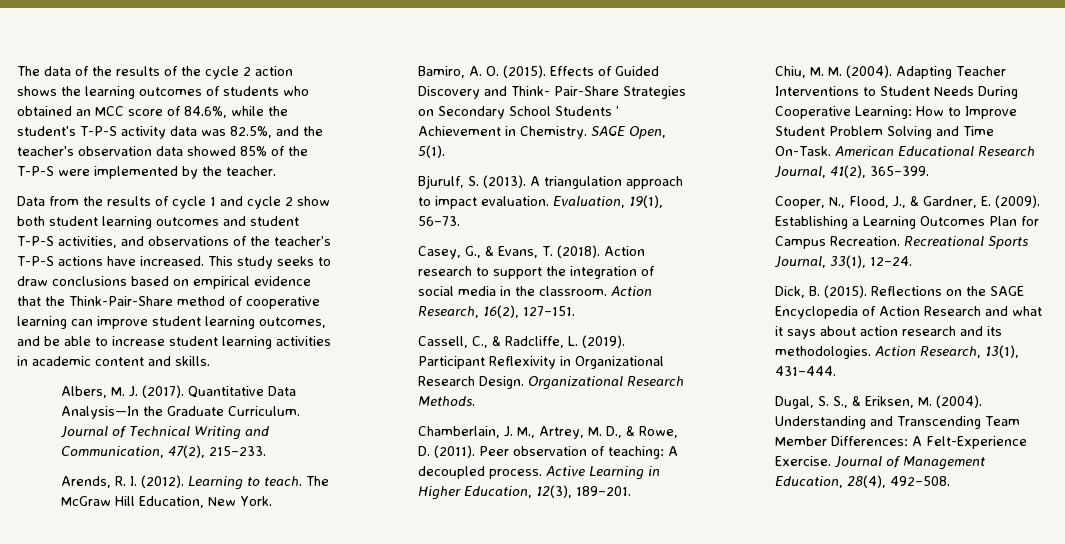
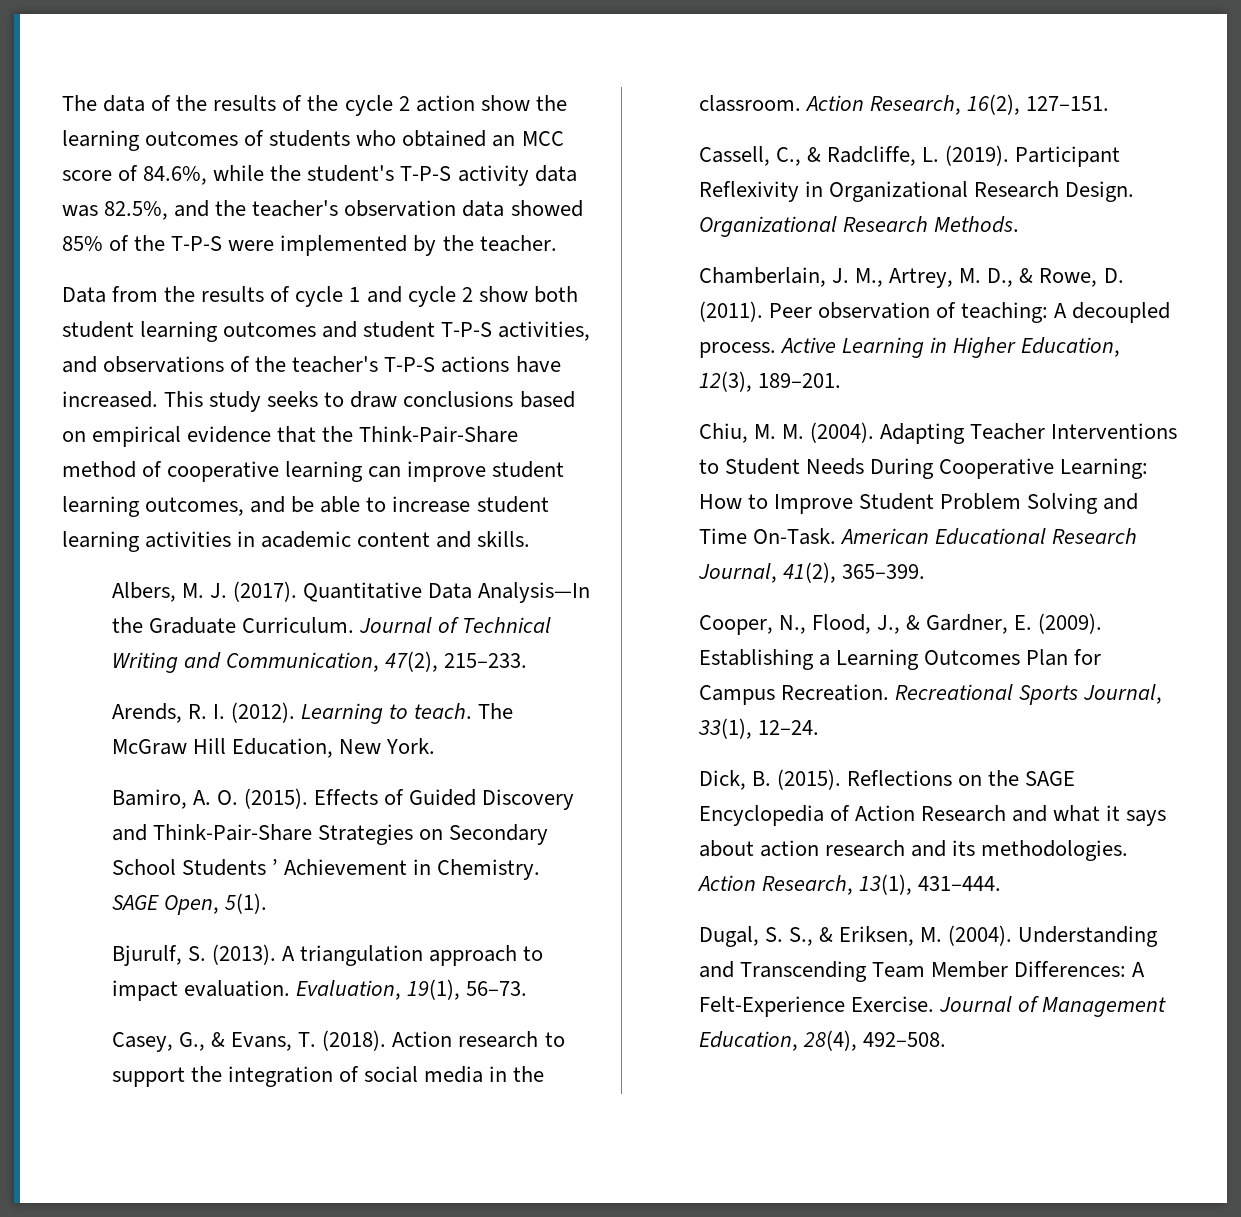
[17,86,57,96] shows -> [480,95,530,111] show
[510,86,619,96] Think- Pair-Share -> [153,824,313,841] Think-Pair-Share

